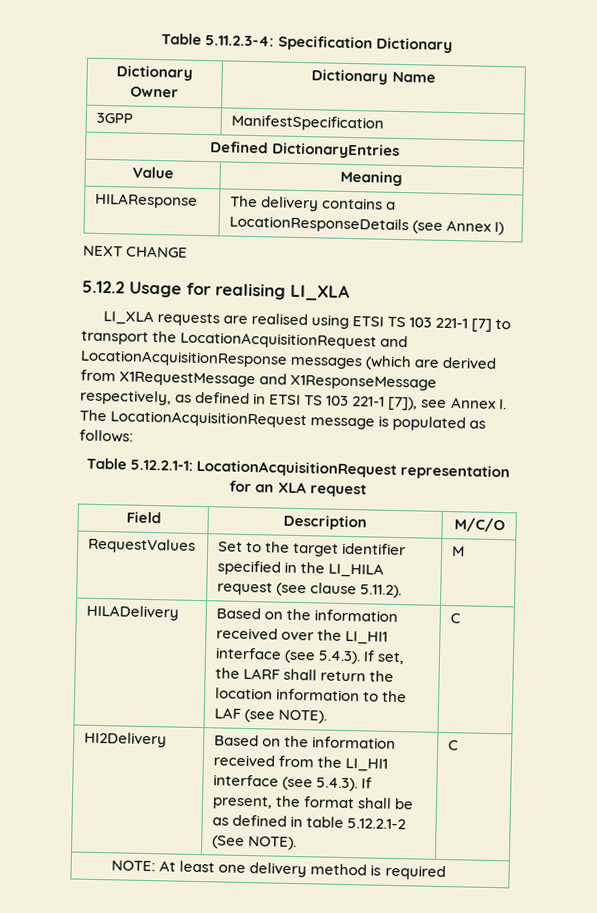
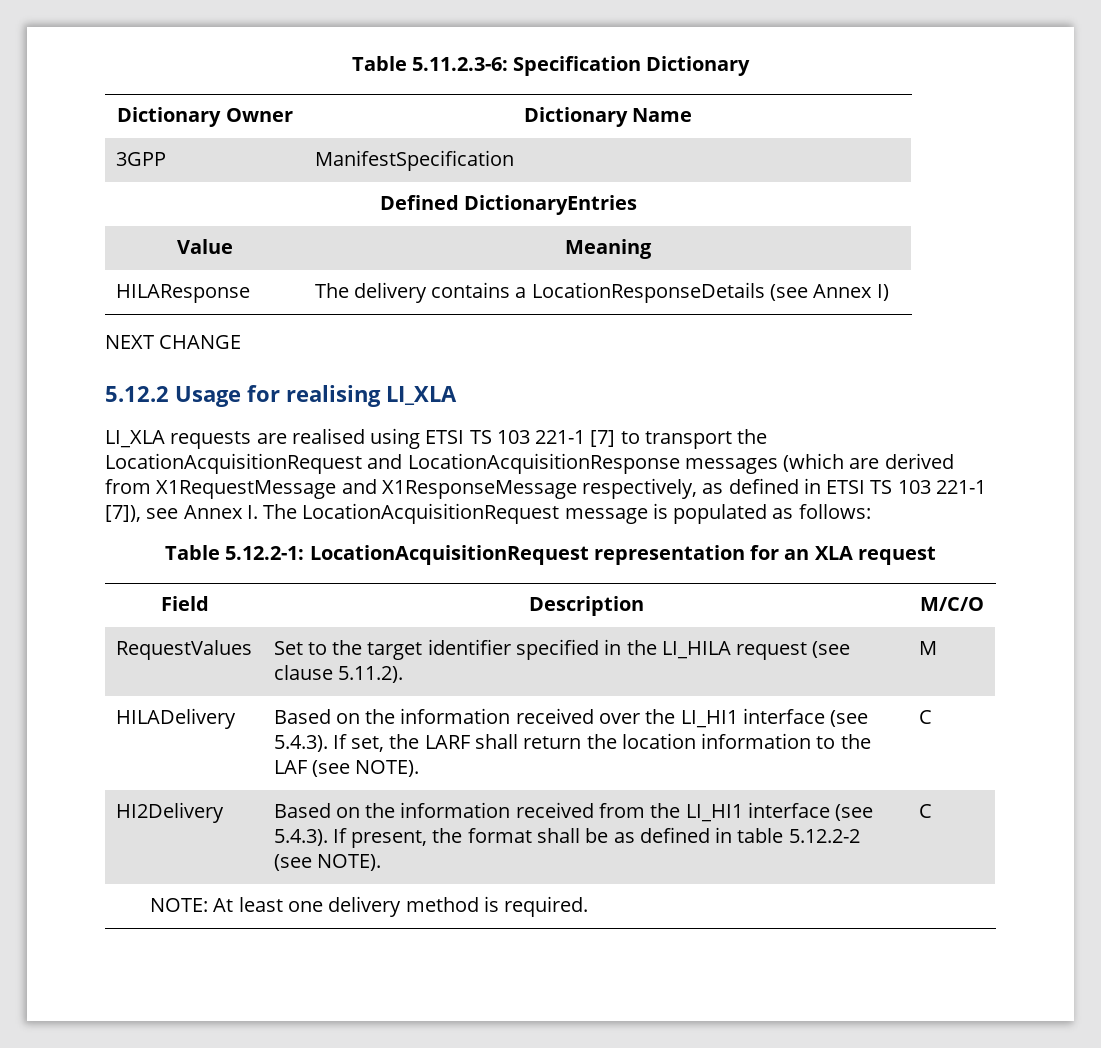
[161,33,275,47] Table 5.11.2.3-4: -> [351,56,508,71] Table 5.11.2.3-6:
[129,459,193,471] 5.12.2.1-1: -> [225,546,305,560] 5.12.2-1:
[347,818,407,830] [212,835,246,849] 5.12.2.1-2 (See -> [788,829,860,843] [273,854,312,871] 5.12.2-2 (see
[384,864,446,881] required -> [504,896,589,917] required.

